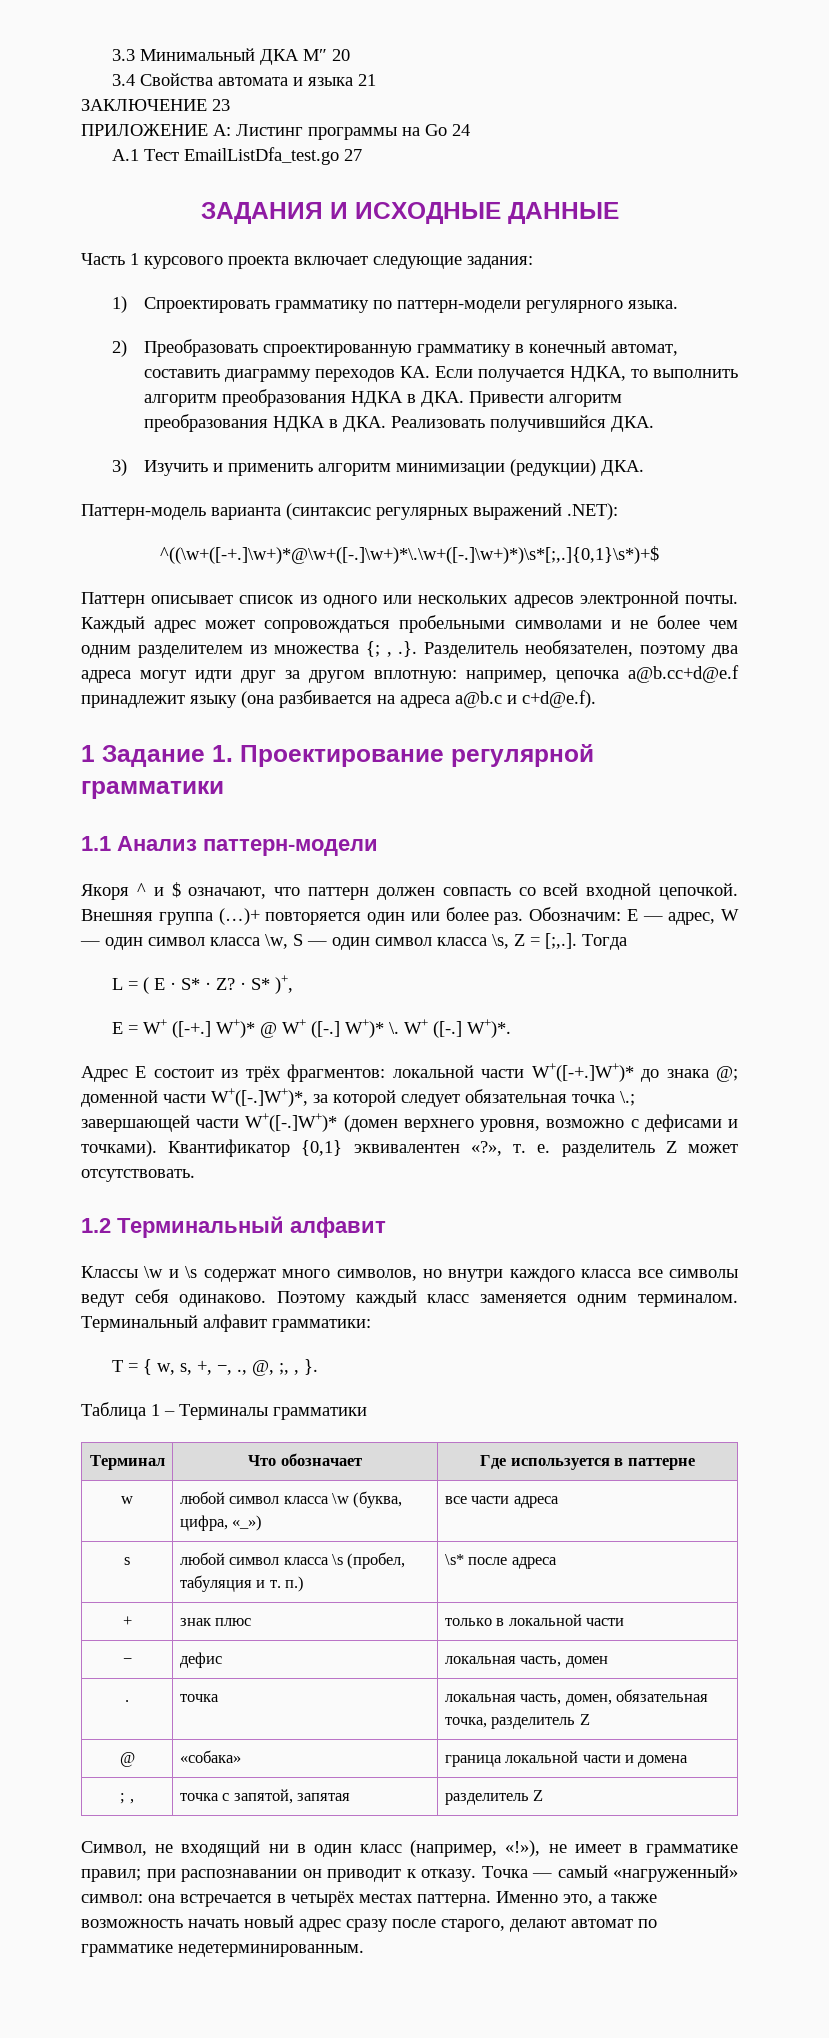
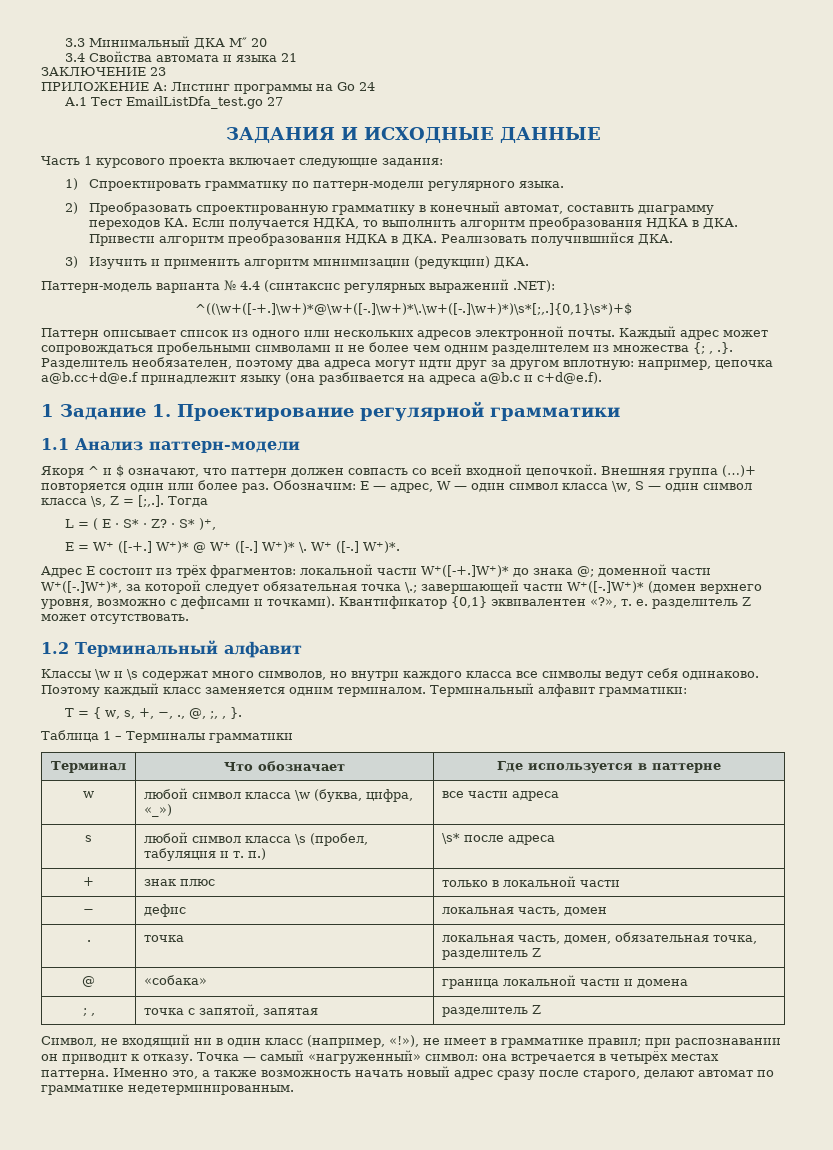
(281, 513) none -> [224,280,260,291] № 4.4

